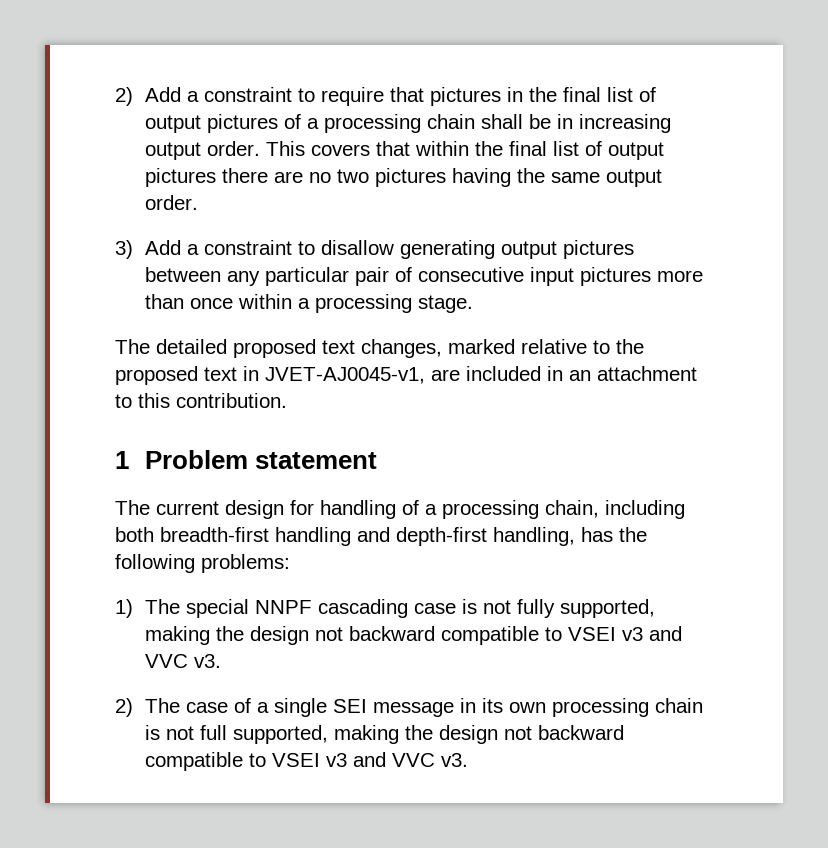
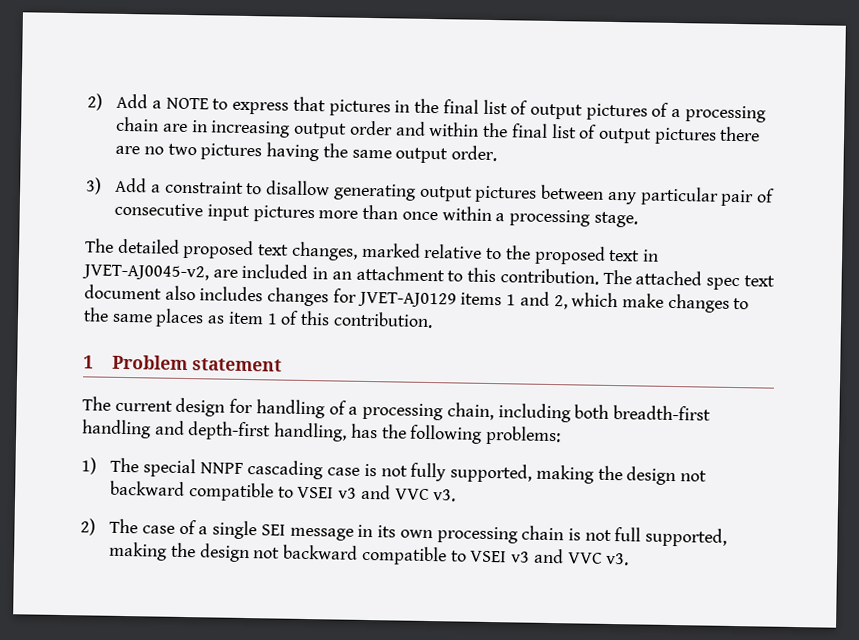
[204,87,385,106] constraint to require -> [165,97,290,115] NOTE to express
[481,114,552,129] shall be -> [162,123,188,132] are
[207,141,411,156] order. This covers that -> [349,120,426,136] order and
[265,367,425,384] JVET-AJ0045-v1, -> [82,264,209,281] JVET-AJ0045-v2,
(287, 400) none -> [602,269,775,291] [84,284,750,313] [83,307,433,329] The attached spec text document also includes changes for JVET-AJ0129 items 1 and 2, which make changes to the same places as item 1 of this contribution.

